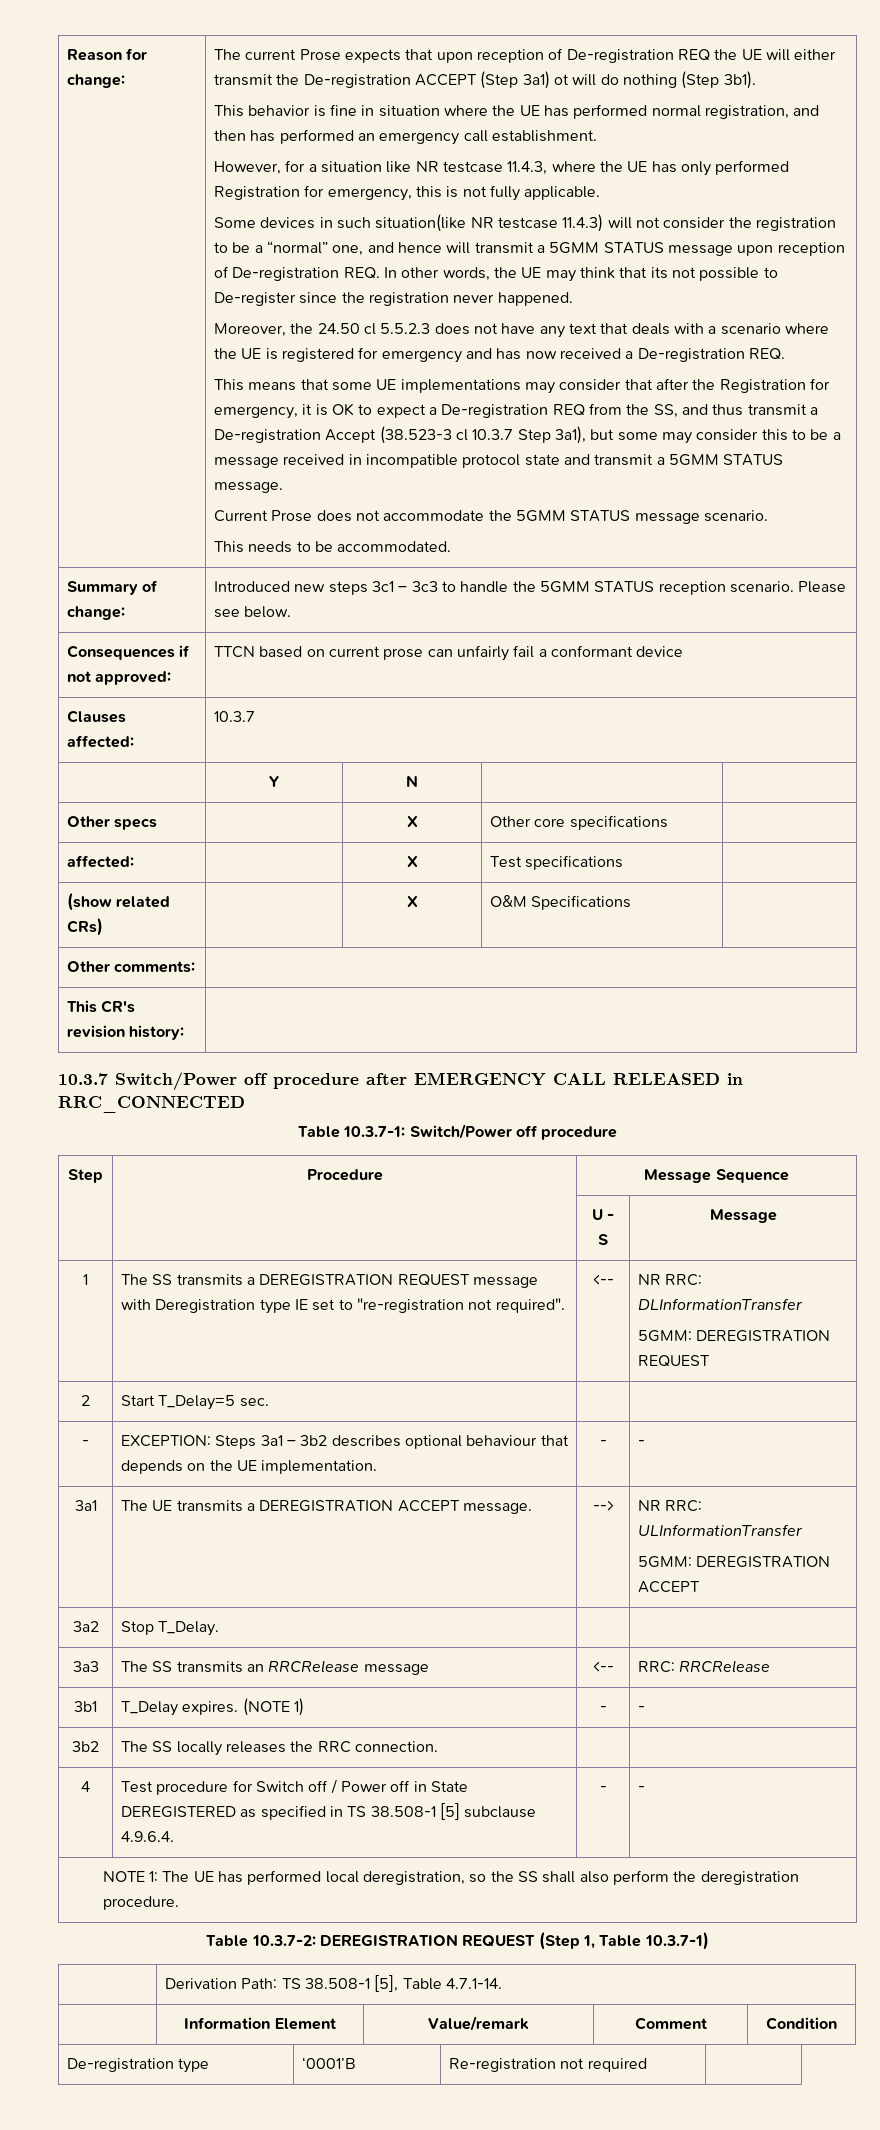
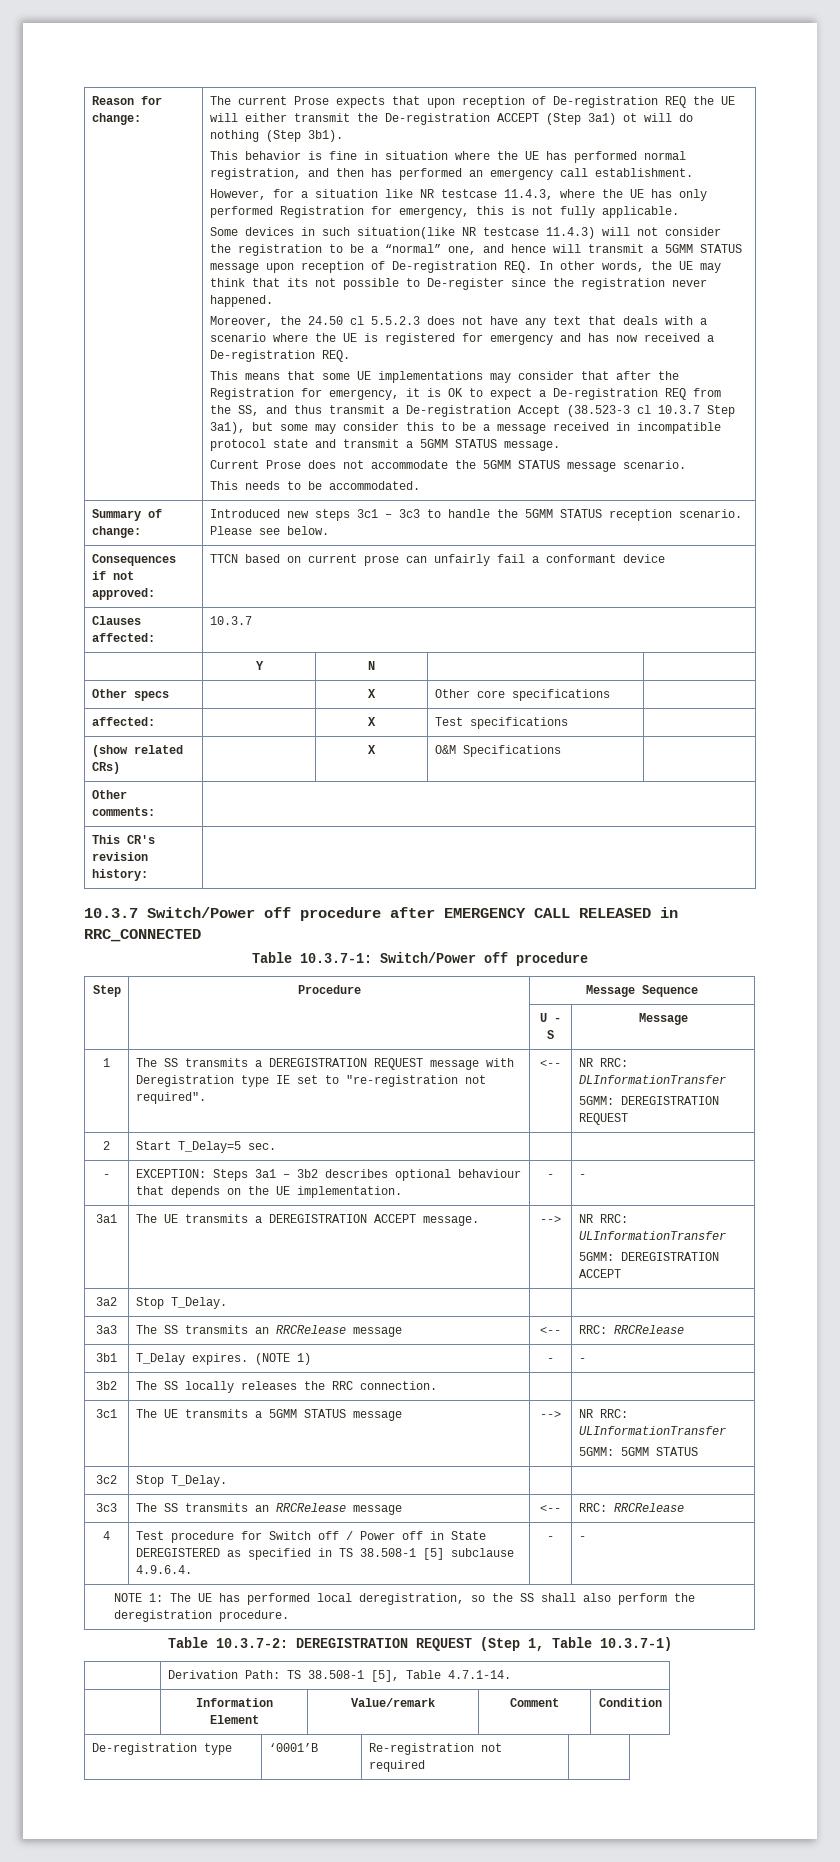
(438, 1746) none -> [96,1409,117,1418] [135,1409,402,1421] [540,1411,561,1418] [578,1409,628,1418] [578,1426,726,1435] [578,1447,698,1456] [96,1475,117,1484] [135,1475,227,1487] [96,1503,117,1512] [135,1503,402,1515] [540,1505,561,1512] [578,1503,684,1512] // 3c1 | The UE transmits a 5GMM STATUS message | --> | NR RRC: ULInformationTransfer // 5GMM: 5GMM STATUS // 3c2 | Stop T_Delay. | | // 3c3 | The SS transmits an RRCRelease message | <-- | RRC: RRCRelease

